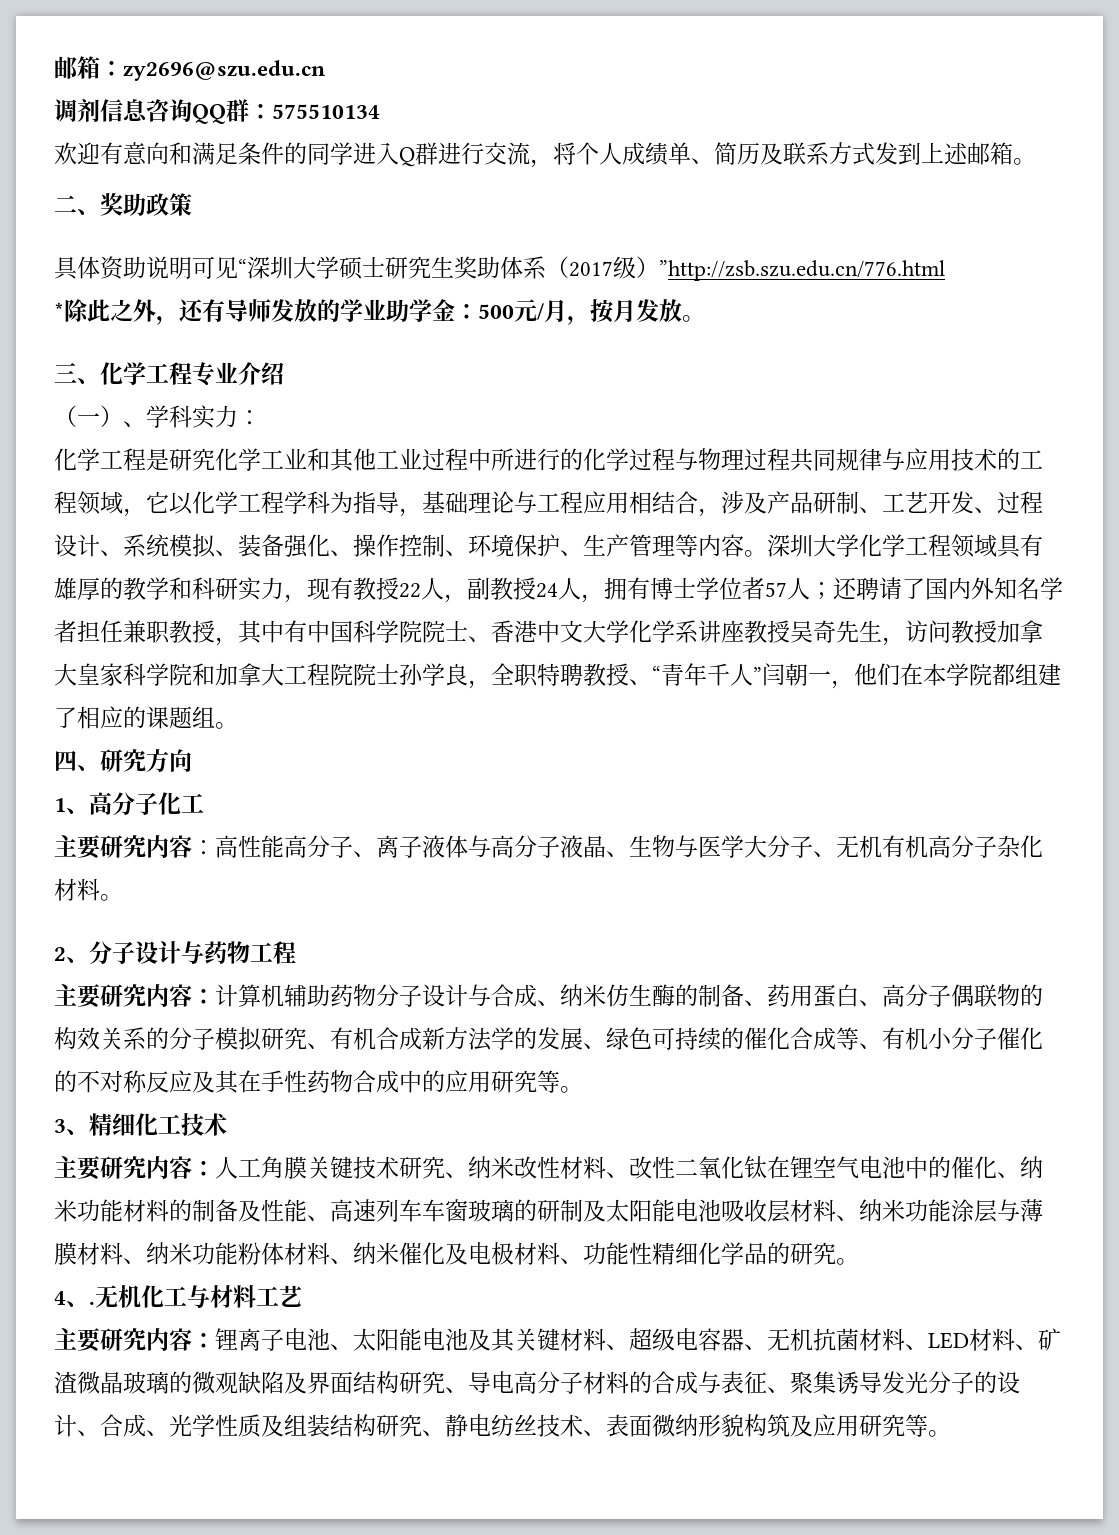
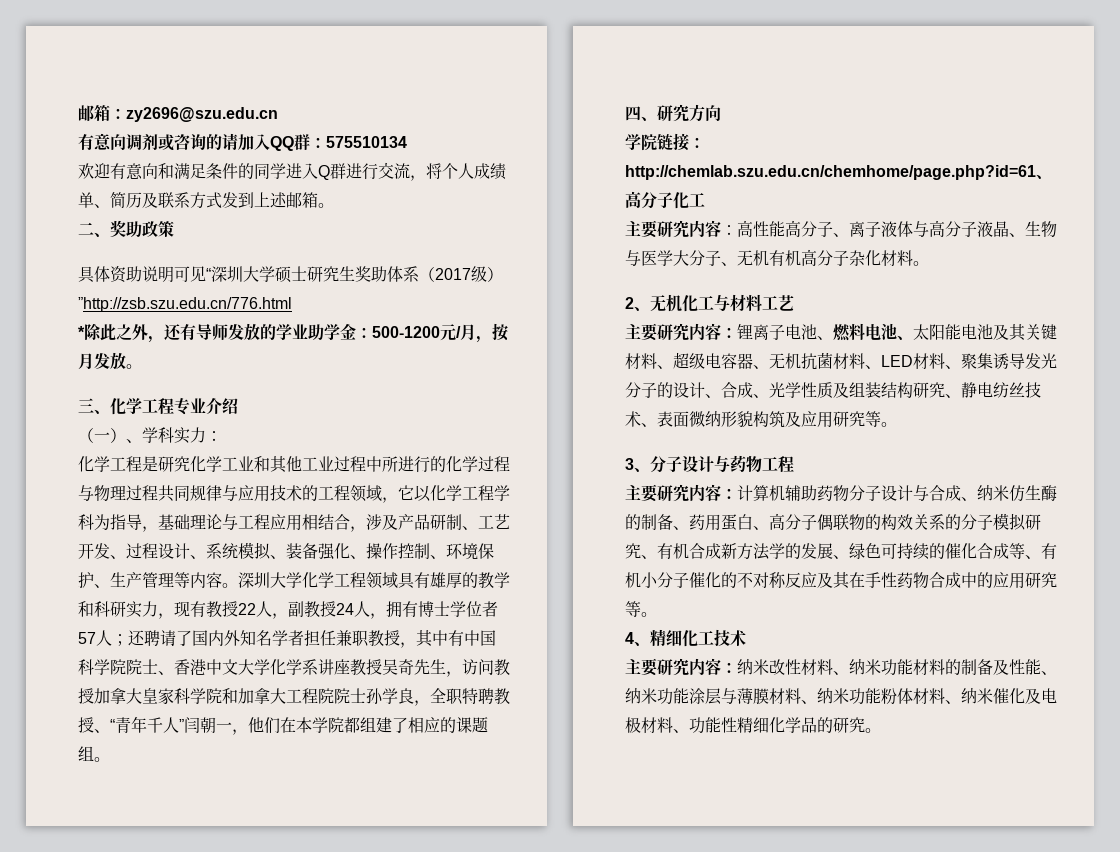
[54,99,192,122] 调剂信息咨询 -> [78,133,270,151] 有意向调剂或咨询的请加入
[478,304,514,319] 500 -> [372,326,440,338] 500-1200
[54,798,66,812] 1 -> [625,133,705,151] [625,165,1036,180] 学院链接：http://chemlab.szu.edu.cn/chemhome/page.php?id=61
(89, 960) none -> [650,294,794,312] [625,323,1057,342] [625,352,1057,370] [625,382,1041,399] [625,410,897,428] [625,458,650,472] 无机化工与材料工艺 // 主要研究内容：锂离子电池、燃料电池、太阳能电池及其关键材料、超级电容器、无机抗菌材料、LED材料、聚集诱导发光分子的设计、合成、光学性质及组装结构研究、静电纺丝技术、表面微纳形貌构筑及应用研究等。 // 3、
[54,1119,66,1133] 3 -> [625,632,634,644] 4
[215,1156,997,1179] 人工角膜关键技术研究、纳米改性材料、改性二氧化钛在锂空气电池中的催化 -> [737,658,833,676] 纳米改性材料
[330,1199,859,1223] 高速列车车窗玻璃的研制及太阳能电池吸收层材料、 -> (1057, 673) none
[54,1285,302,1308] [54,1328,1061,1352] [54,1371,1020,1394] [54,1414,951,1437] // 4、.无机化工与材料工艺 // 主要研究内容：锂离子电池、太阳能电池及其关键材料、超级电容器、无机抗菌材料、LED材料、矿渣微晶玻璃的微观缺陷及界面结构研究、导电高分子材料的合成与表征、聚集诱导发光分子的设计、合成、光学性质及组装结构研究、静电纺丝技术、表面微纳形貌构筑及应用研究等。 -> (881, 730) none

